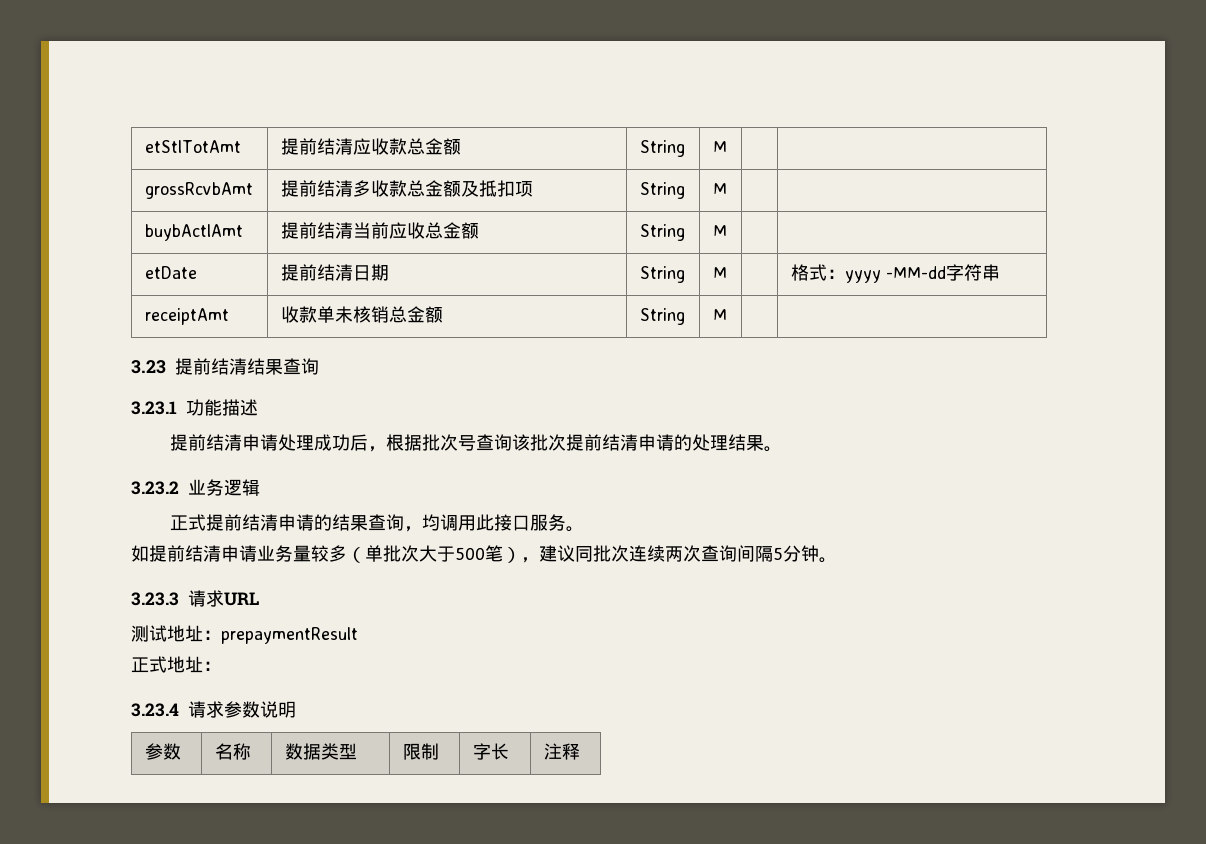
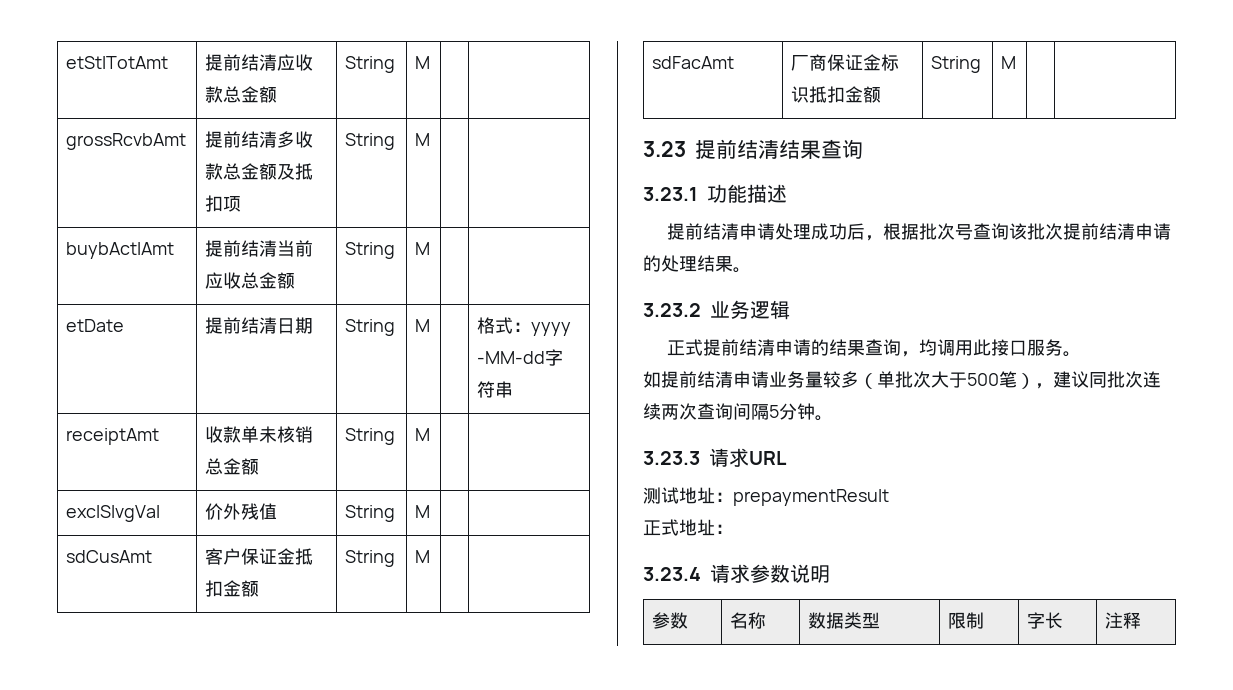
(727, 315) none -> [66,505,161,522] [205,503,278,520] [345,505,396,522] [415,505,431,518] [66,550,153,563] [205,548,314,565] [205,580,260,597] [345,550,396,567] [415,550,431,563] [652,56,735,69] [791,54,900,71] [791,86,882,103] [931,56,982,73] [1001,56,1017,69] // exclSlvgVal | 价外残值 | String | M | | // sdCusAmt | 客户保证金抵扣金额 | String | M | | // sdFacAmt | 厂商保证金标识抵扣金额 | String | M | |

